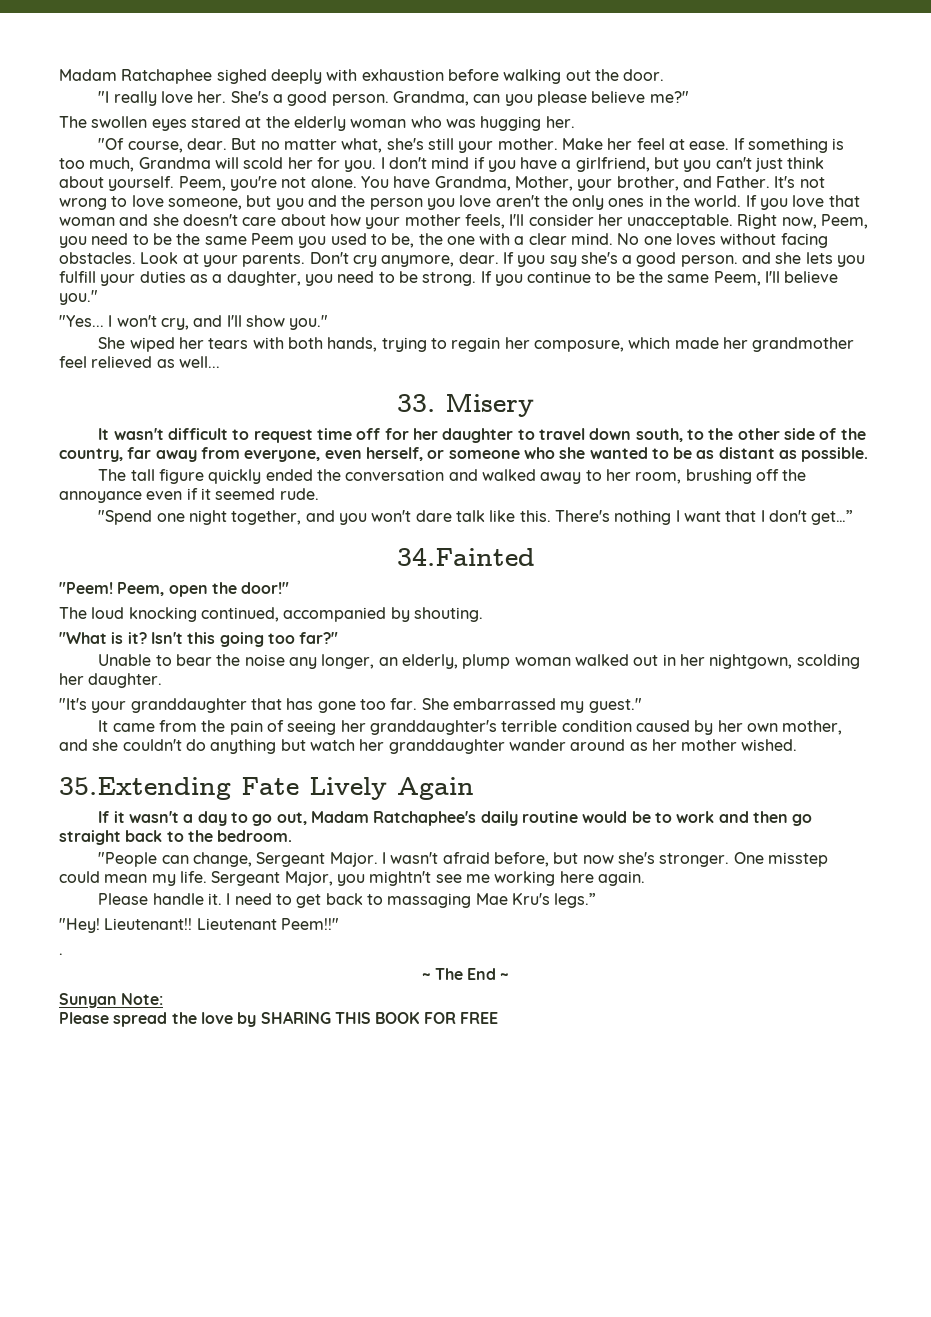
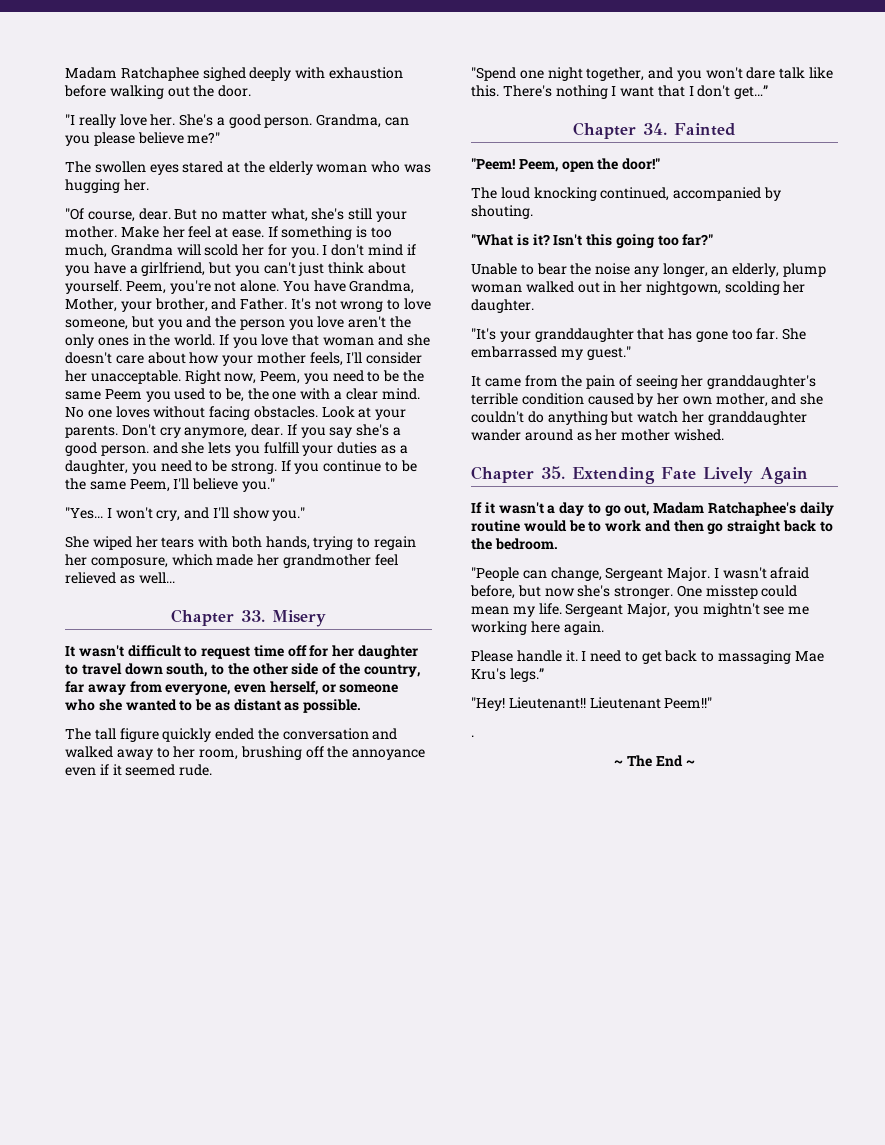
(220, 362) none -> [171,609,234,626] Chapter
[396,548,535,566] 34.Fainted -> [573,122,736,139] Chapter 34. Fainted
[59,777,231,800] 35.Extending -> [471,466,655,484] Chapter 35. Extending
[59,993,164,1008] [59,1011,498,1027] // Sunyan Note: // Please spread the love by SHARING THIS BOOK FOR FREE -> (695, 763) none

